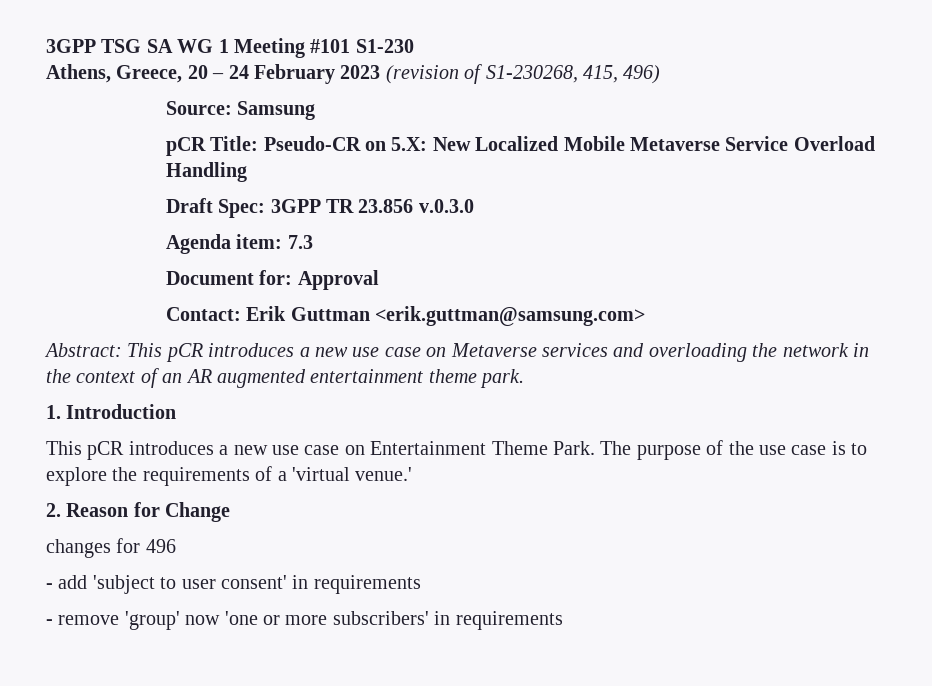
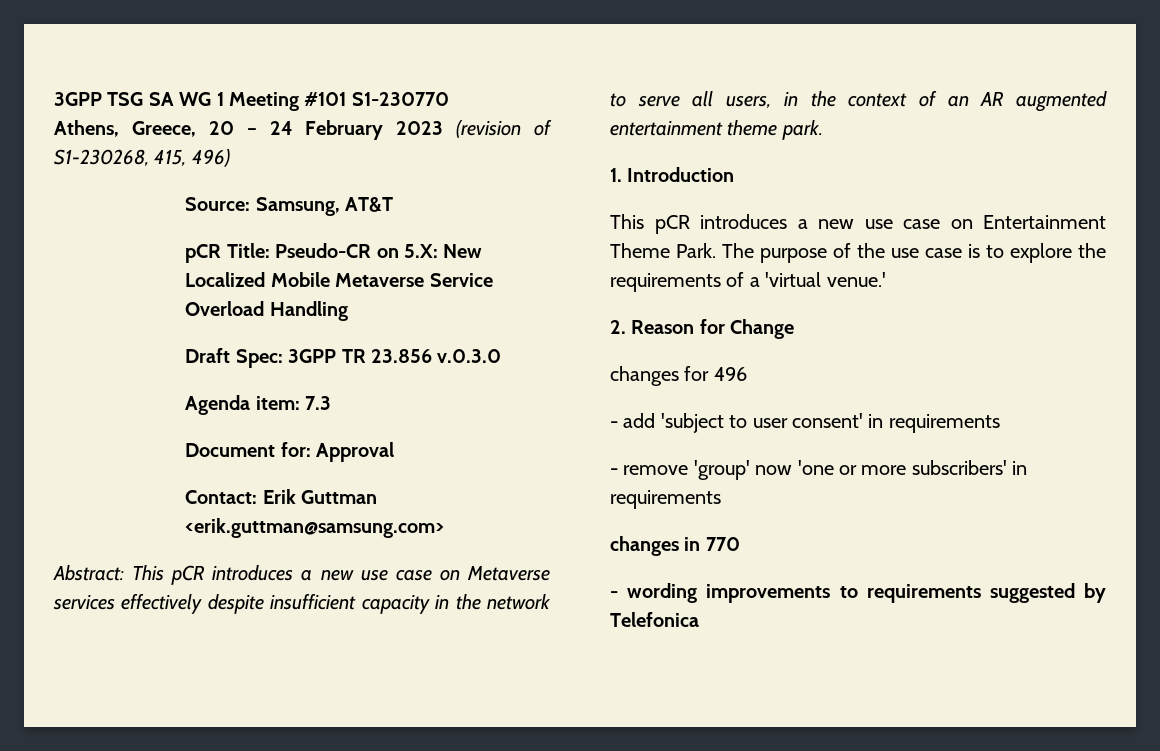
[355,39,414,53] S1-230 -> [351,92,449,106] S1-230770
[237,101,316,120] Samsung -> [255,197,394,216] Samsung, AT&T
[613,343,849,362] and overloading the network -> [121,594,551,614] [610,91,772,109] effectively despite insufficient capacity in the network to serve all users,
(563, 620) none -> [610,536,740,556] [610,583,1106,603] [610,612,699,627] // changes in 770 // - wording improvements to requirements suggested by Telefonica

